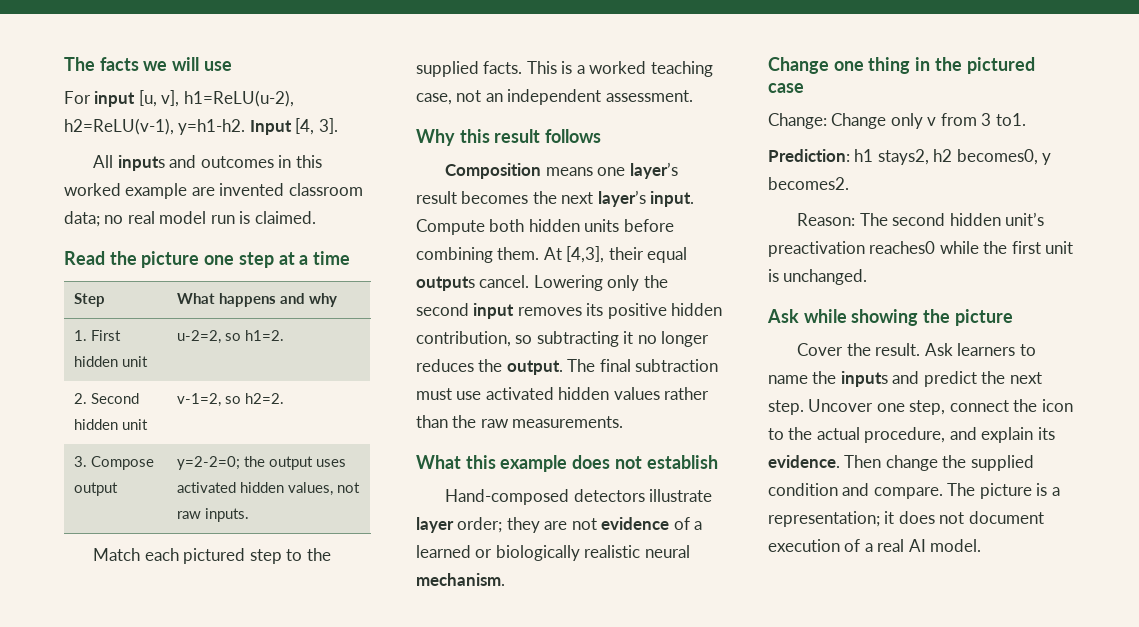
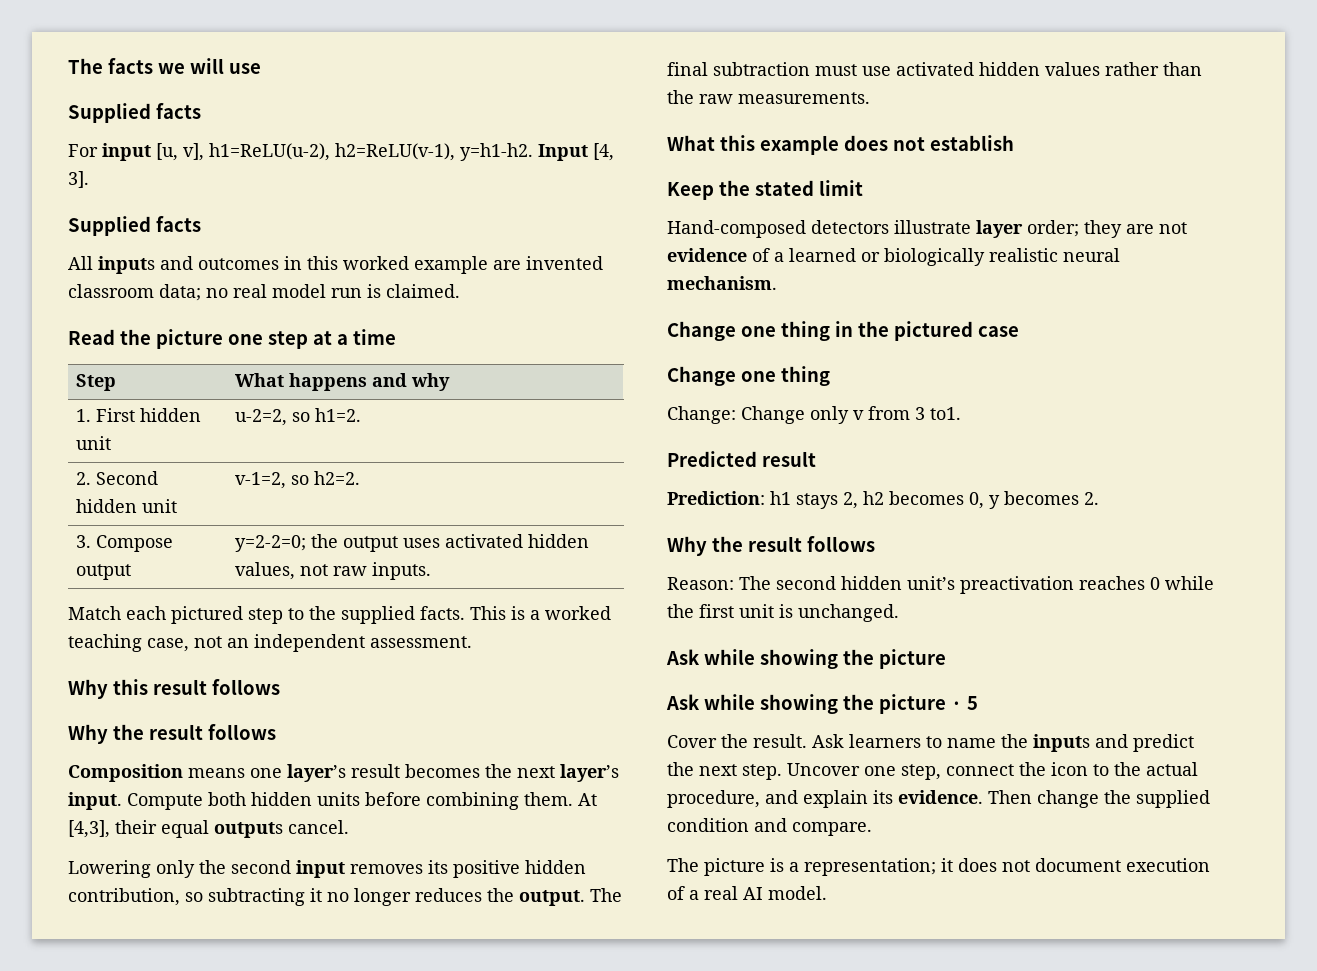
(232, 66) none -> [68,103,201,123] // Supplied facts
(338, 126) none -> [68,216,201,236] // Supplied facts
(602, 136) none -> [68,724,276,744] // Why the result follows
(530, 281) none -> (349, 827) //
(718, 462) none -> [667,180,863,200] // Keep the stated limit
(804, 88) none -> [667,366,830,386] // Change one thing
(1026, 119) none -> [667,451,816,467] // Predicted result
[877,149,1052,165] [768,177,849,190] stays2, h2 becomes0, y becomes2. -> [796,491,1099,509] [667,536,875,556] stays 2, h2 becomes 0, y becomes 2. // Why the result follows
[869,241,936,254] reaches0 -> [1079,576,1160,590] reaches 0
(1013, 317) none -> [666,694,978,714] // Ask while showing the picture · 5
(943, 493) none -> (872, 829) //

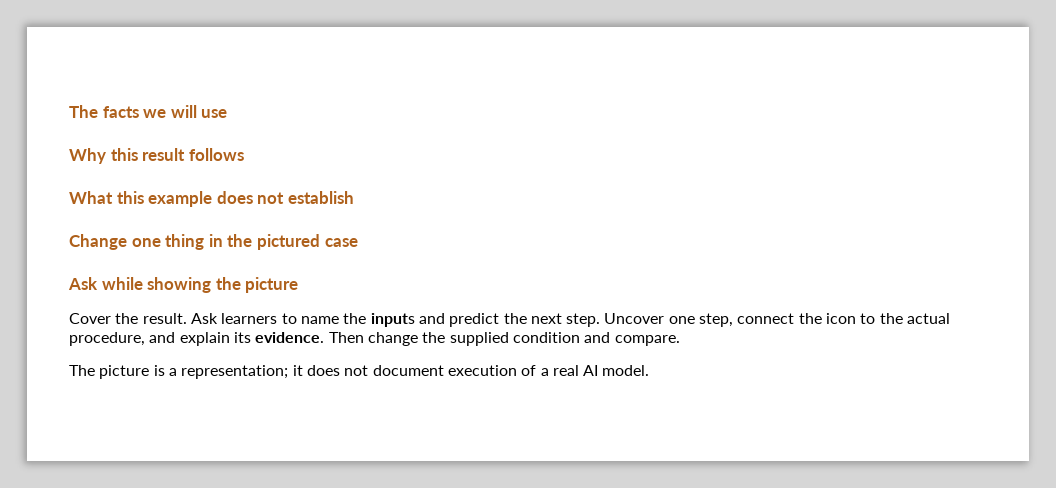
[68,103,201,123] [68,143,614,161] [68,171,89,188] [68,216,201,236] [68,256,603,274] [68,284,460,301] [68,329,396,349] [75,374,116,391] [234,373,450,391] [75,408,201,422] [75,436,111,450] [234,408,361,426] [75,471,158,485] [75,499,177,513] [234,471,360,489] [75,535,173,552] [75,564,131,580] [234,534,589,552] [234,562,431,580] [68,606,611,624] [68,634,472,652] [68,679,280,699] [68,724,276,744] [68,764,619,782] [68,792,597,810] [68,820,349,838] [68,860,586,878] [68,888,622,906] [667,62,1202,76] [667,90,870,104] Supplied facts // For input [u, v], h1=ReLU(u-2), h2=ReLU(v-1), y=h1-h2. Input [4, 3]. // Supplied facts // All inputs and outcomes in this worked example are invented classroom data; no real model run is claimed. // Read the picture one step at a time // Step | What happens and why // 1. First hidden unit | u-2=2, so h1=2. // 2. Second hidden unit | v-1=2, so h2=2. // 3. Compose output | y=2-2=0; the output uses activated hidden values, not raw inputs. // Match each pictured step to the supplied facts. This is a worked teaching case, not an independent assessment. // Why this result follows // Why the result follows // Composition means one layer’s result becomes the next layer’s input. Compute both hidden units before combining them. At [4,3], their equal outputs cancel. // Lowering only the second input removes its positive hidden contribution, so subtracting it no longer reduces the output. The final subtraction must use activated hidden values rather than the raw measurements. -> [69,148,244,164] Why this result follows
[667,180,863,200] [667,220,1187,238] [667,248,1120,266] [667,276,777,290] // Keep the stated limit // Hand-composed detectors illustrate layer order; they are not evidence of a learned or biologically realistic neural mechanism. -> (354, 197) none
[667,366,830,386] [667,406,961,424] [667,451,816,467] [667,491,1099,509] [667,536,875,556] [667,576,1214,594] [667,604,899,622] [666,649,946,669] [666,694,978,714] // Change one thing // Change: Change only v from 3 to1. // Predicted result // Prediction: h1 stays 2, h2 becomes 0, y becomes 2. // Why the result follows // Reason: The second hidden unit’s preactivation reaches 0 while the first unit is unchanged. // Ask while showing the picture // Ask while showing the picture · 5 -> [68,277,299,293] // Ask while showing the picture

